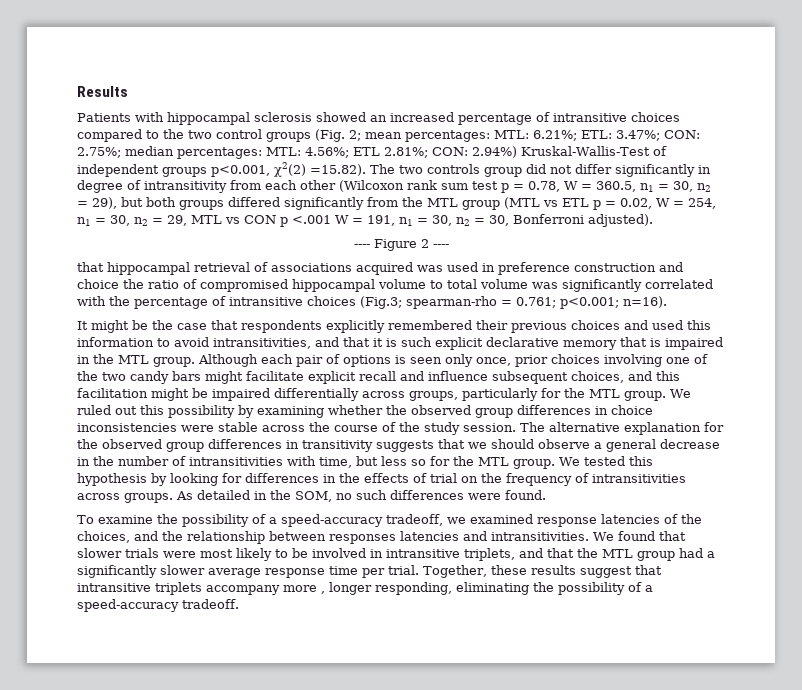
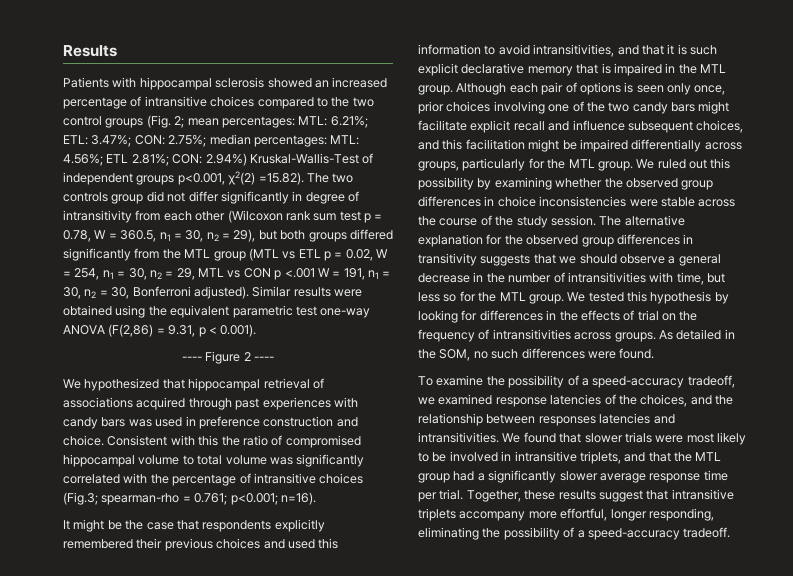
(653, 220) none -> [252,286,362,297] [63,305,371,318] [63,324,257,337] Similar results were obtained using the equivalent parametric test one-way ANOVA (F(2,86) = 9.31, p < 0.001).
(449, 246) none -> [63,378,160,391] We hypothesized
(413, 268) none -> [188,397,358,410] [63,417,126,429] through past experiences with candy bars
[77,279,119,289] choice -> [63,435,219,446] choice. Consistent with this
[321,591,325,594] , -> [560,508,608,521] effortful,

